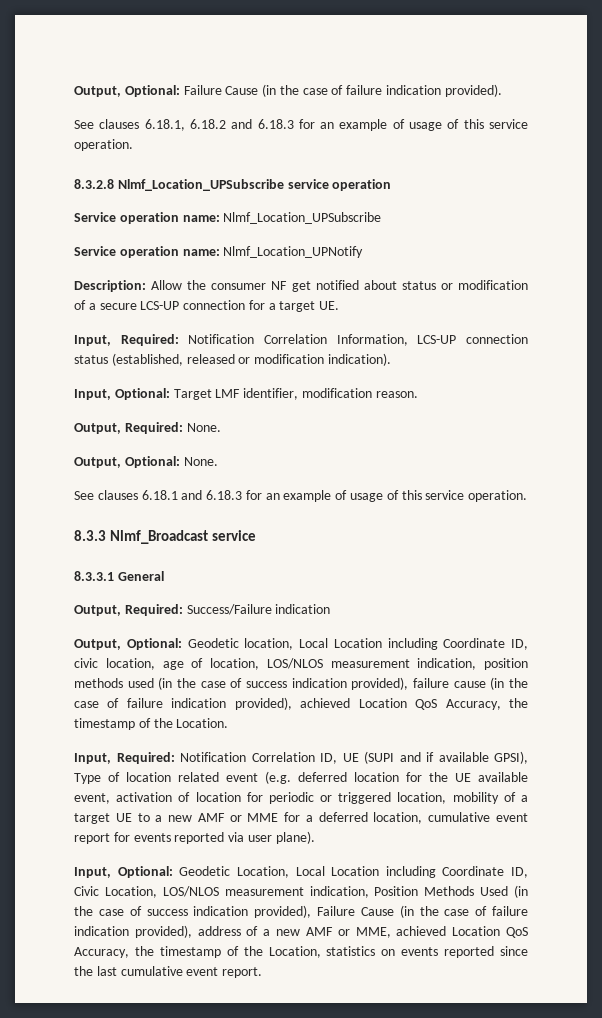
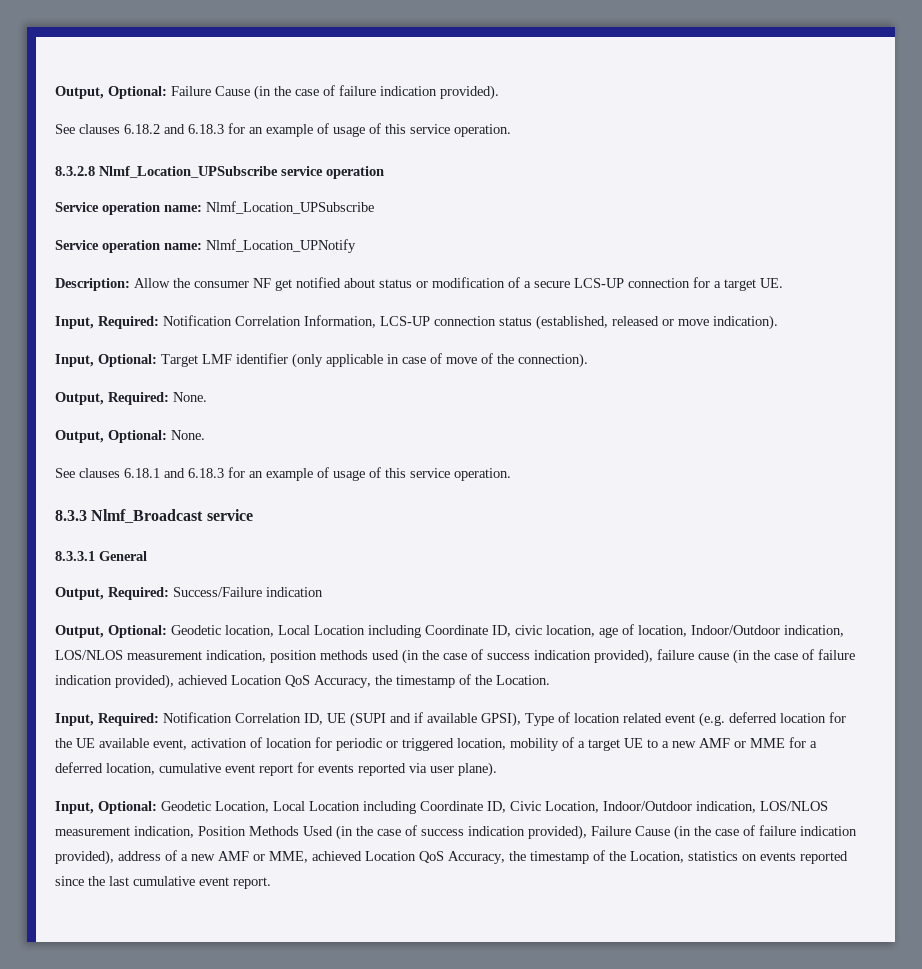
[144,119,185,131] 6.18.1, -> (120, 129) none
[254,354,325,364] modification -> [678,319,709,326] move
[243,388,418,400] identifier, modification reason. -> [236,353,588,368] identifier (only applicable in case of move of the connection).
(259, 664) none -> [691,625,844,637] Indoor/Outdoor indication,
(157, 892) none -> [603,801,756,813] Indoor/Outdoor indication,

